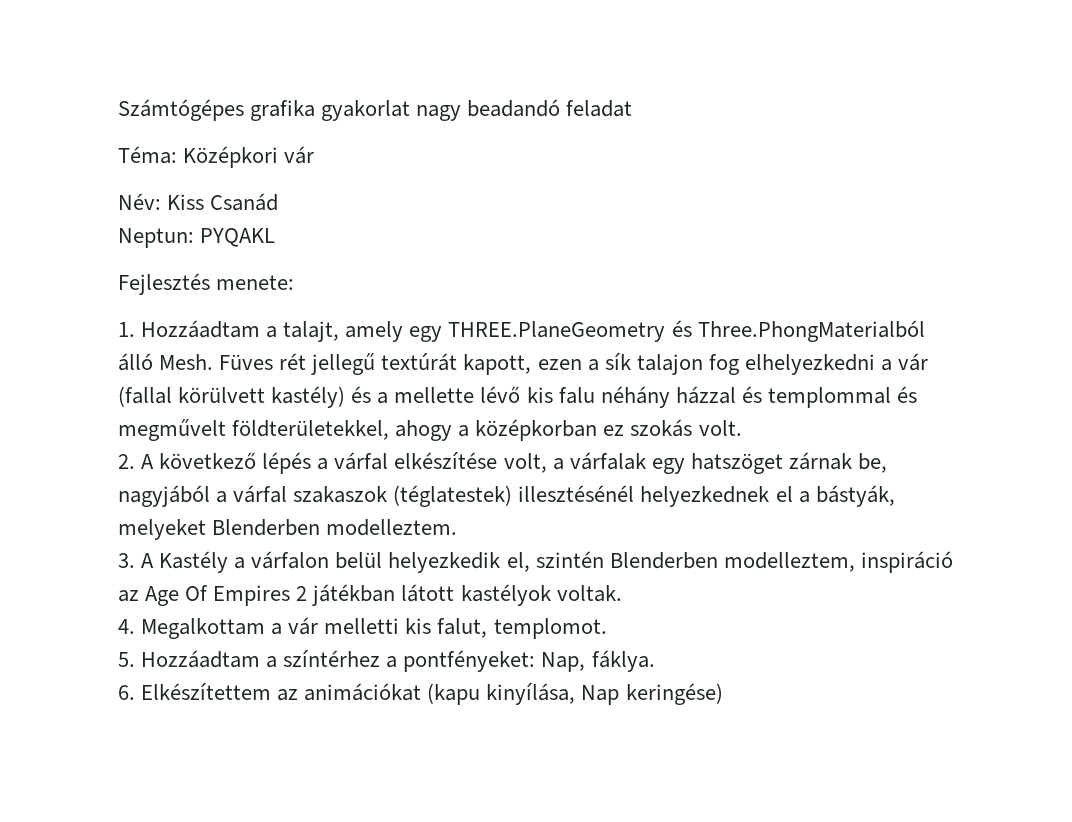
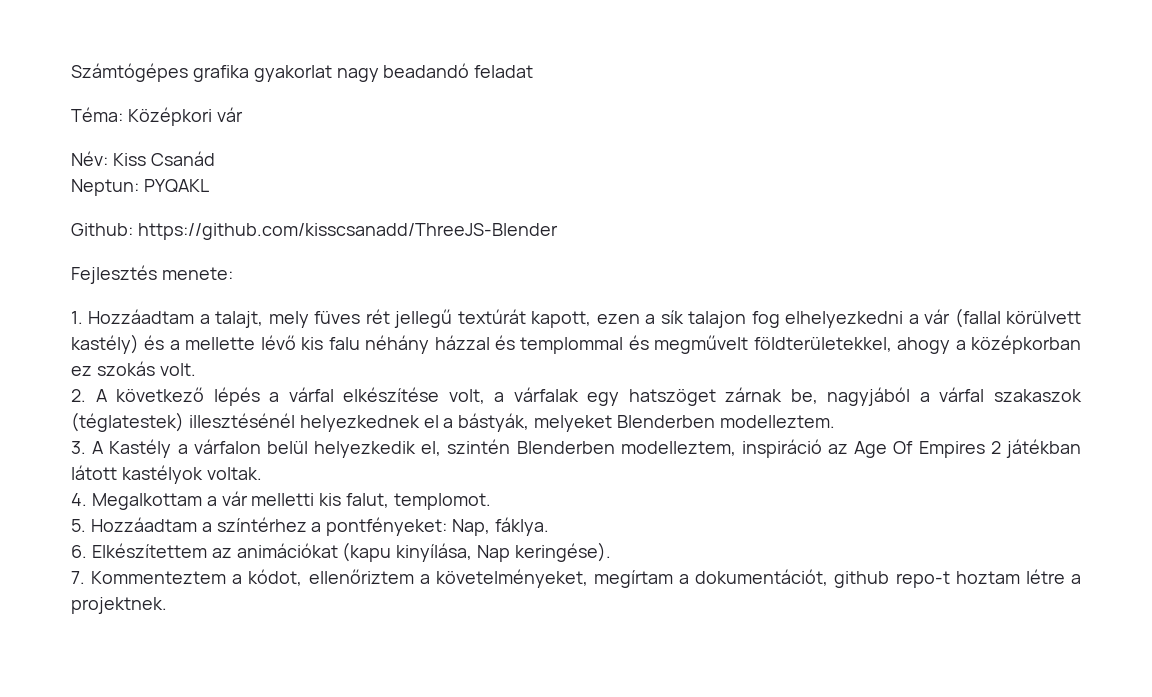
(276, 237) none -> [71,223,558,240] // Github: https://github.com/kisscsanadd/ThreeJS-Blender
[345,320,925,342] [118,353,274,371] amely egy THREE.PlaneGeometry és Three.PhongMaterialból álló Mesh. Füves -> [268,311,361,328] mely füves
[625,683,723,705] keringése) -> [515,542,612,562] [71,569,1081,588] [71,597,167,614] keringése). // 7. Kommenteztem a kódot, ellenőriztem a követelményeket, megírtam a dokumentációt, github repo-t hoztam létre a projektnek.

